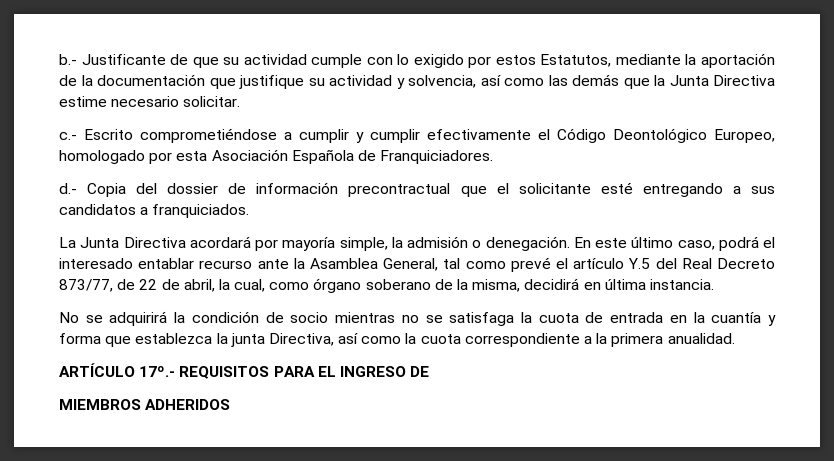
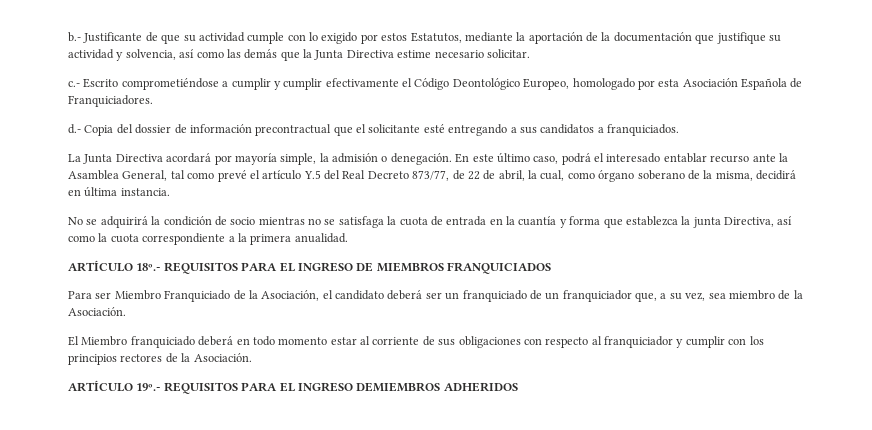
[139,366,176,377] 17º.- -> [136,263,161,271] 18º.-
[59,399,141,410] // MIEMBROS -> [376,262,551,274] [68,290,803,302] [68,307,126,316] [68,336,764,348] [68,353,252,365] [68,380,441,394] MIEMBROS FRANQUICIADOS // Para ser Miembro Franquiciado de la Asociación, el candidato deberá ser un franquiciado de un franquiciador que, a su vez, sea miembro de la Asociación. // El Miembro franquiciado deberá en todo momento estar al corriente de sus obligaciones con respecto al franquiciador y cumplir con los principios rectores de la Asociación. // ARTÍCULO 19º.- REQUISITOS PARA EL INGRESO DEMIEMBROS

